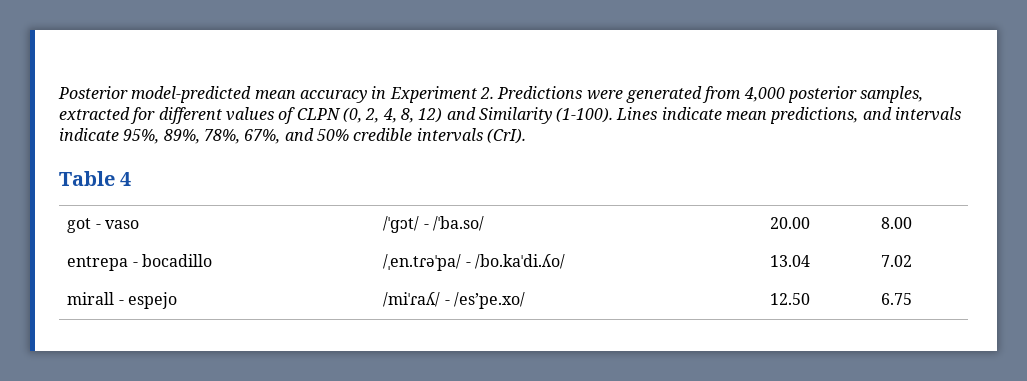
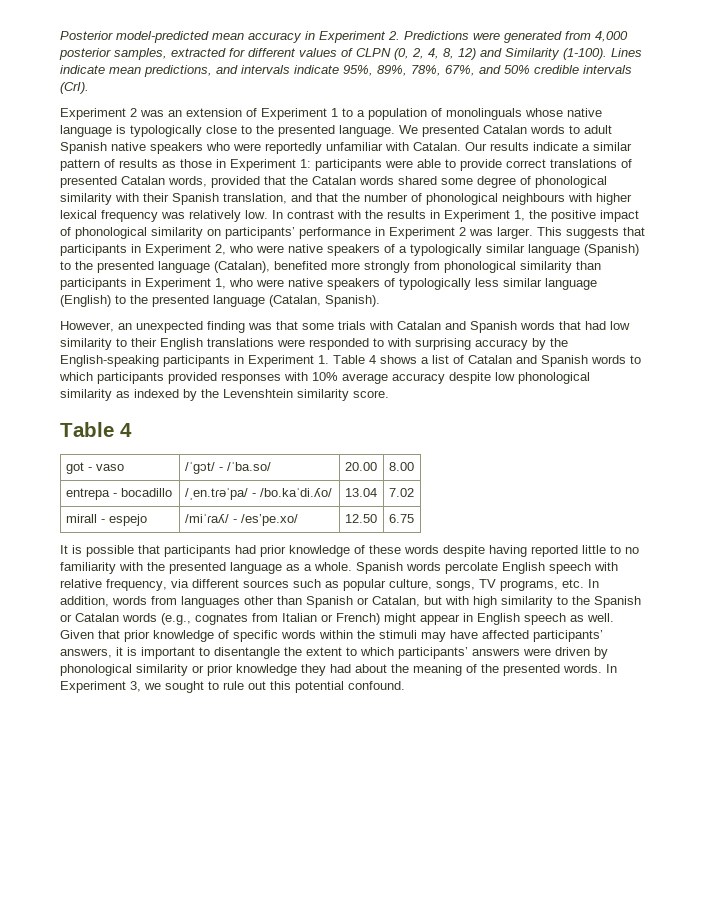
(526, 136) none -> [60,108,602,120] [60,125,612,137] [60,142,632,154] [60,159,632,171] [60,176,607,188] [60,193,632,205] [60,210,639,222] [60,227,645,239] [60,244,639,256] [60,261,601,273] [60,278,597,290] [60,295,380,307] [60,321,630,333] [60,338,568,350] [60,355,641,367] [59,372,590,384] [60,389,389,401] // Experiment 2 was an extension of Experiment 1 to a population of monolinguals whose native language is typologically close to the presented language. We presented Catalan words to adult Spanish native speakers who were reportedly unfamiliar with Catalan. Our results indicate a similar pattern of results as those in Experiment 1: participants were able to provide correct translations of presented Catalan words, provided that the Catalan words shared some degree of phonological similarity with their Spanish translation, and that the number of phonological neighbours with higher lexical frequency was relatively low. In contrast with the results in Experiment 1, the positive impact of phonological similarity on participants’ performance in Experiment 2 was larger. This suggests that participants in Experiment 2, who were native speakers of a typologically similar language (Spanish) to the presented language (Catalan), benefited more strongly from phonological similarity than participants in Experiment 1, who were native speakers of typologically less similar language (English) to the presented language (Catalan, Spanish). // However, an unexpected finding was that some trials with Catalan and Spanish words that had low similarity to their English translations were responded to with surprising accuracy by the English-speaking participants in Experiment 1. Table 4 shows a list of Catalan and Spanish words to which participants provided responses with 10% average accuracy despite low phonological similarity as indexed by the Levenshtein similarity score.
(913, 299) none -> [60,545,639,557] [60,562,618,574] [60,579,599,591] [60,596,641,608] [60,613,614,625] [60,630,603,642] [60,647,608,659] [60,664,617,676] [60,681,405,693] // It is possible that participants had prior knowledge of these words despite having reported little to no familiarity with the presented language as a whole. Spanish words percolate English speech with relative frequency, via different sources such as popular culture, songs, TV programs, etc. In addition, words from languages other than Spanish or Catalan, but with high similarity to the Spanish or Catalan words (e.g., cognates from Italian or French) might appear in English speech as well. Given that prior knowledge of specific words within the stimuli may have affected participants’ answers, it is important to disentangle the extent to which participants’ answers were driven by phonological similarity or prior knowledge they had about the meaning of the presented words. In Experiment 3, we sought to rule out this potential confound.

